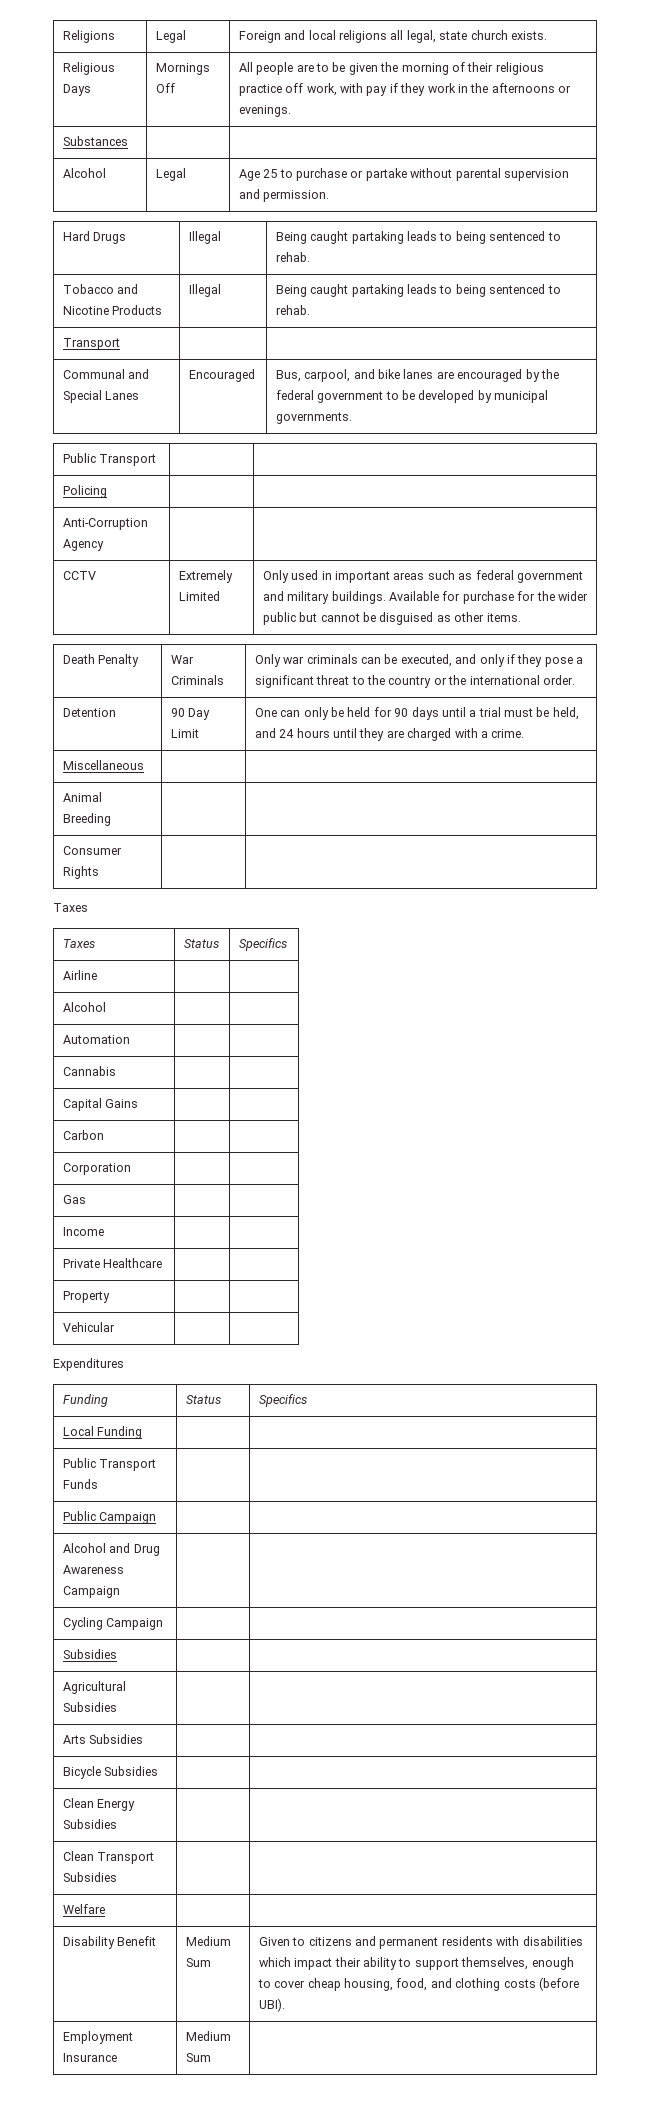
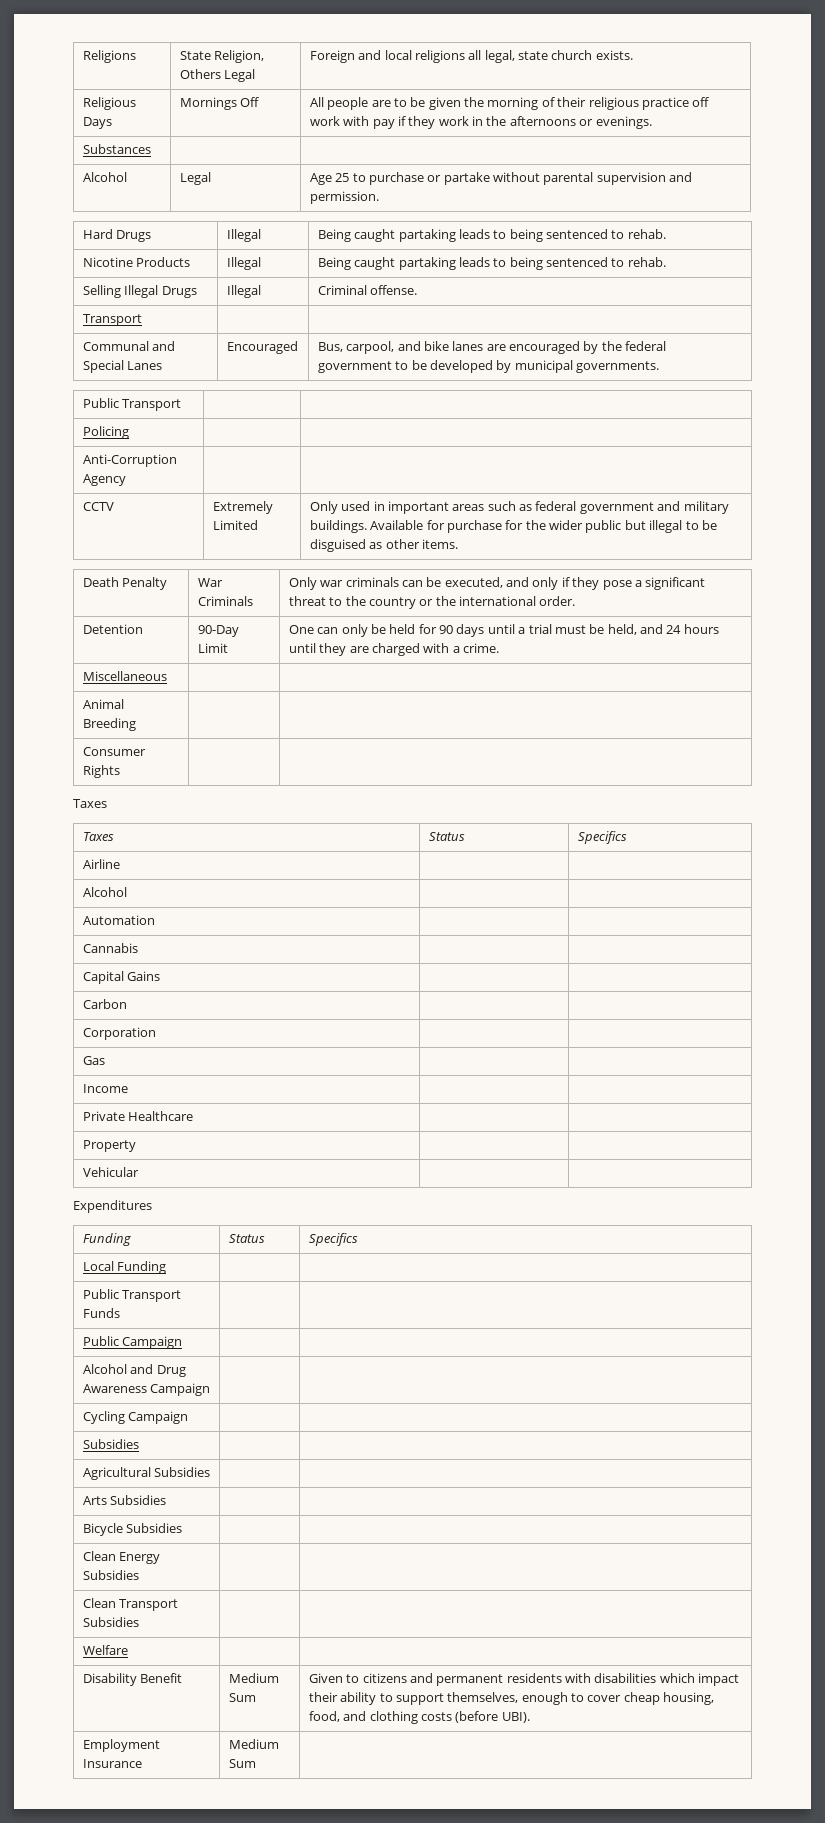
(115, 36) none -> [179,50,265,63] [179,69,221,79] State Religion, Others
[306,83,337,96] work, -> [309,116,340,126] work
[62,284,139,294] Tobacco and -> (666, 234) none
(310, 310) none -> [82,285,197,298] [226,285,261,298] [317,285,418,295] // Selling Illegal Drugs | Illegal | Criminal offense.
[320,613,360,622] cannot -> [649,520,699,533] illegal to
[170,708,211,720] 90 Day -> [197,625,239,637] 90-Day

